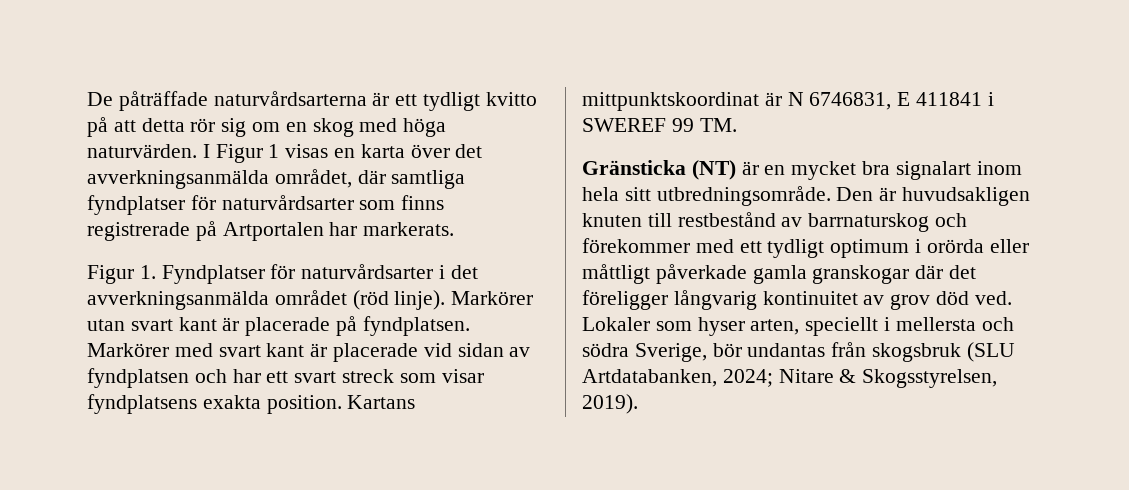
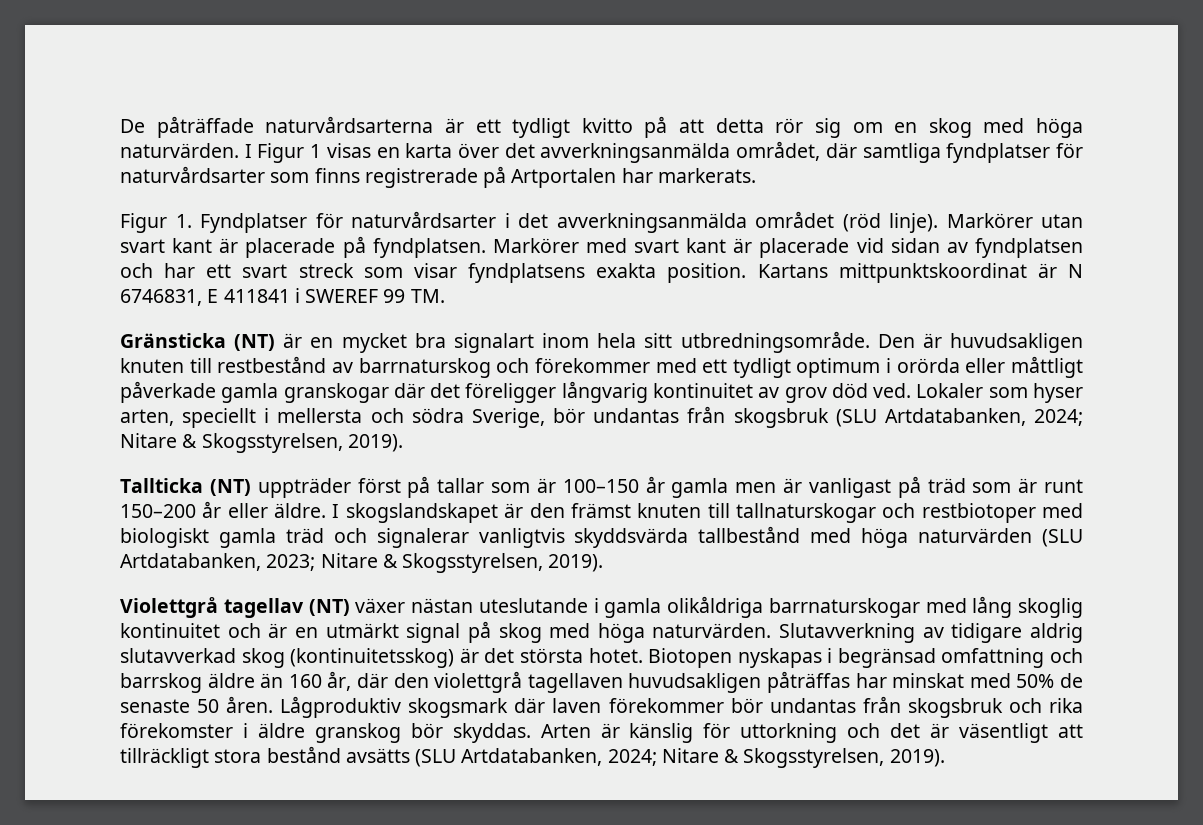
(638, 404) none -> [120,476,1084,498] [120,501,1083,523] [120,526,1083,548] [120,553,604,573] [120,596,1083,618] [120,621,1083,643] [120,648,1084,668] [120,671,1084,693] [120,696,1083,718] [120,723,1083,743] [120,746,945,768] // Tallticka (NT) uppträder först på tallar som är 100–150 år gamla men är vanligast på träd som är runt 150–200 år eller äldre. I skogslandskapet är den främst knuten till tallnaturskogar och restbiotoper med biologiskt gamla träd och signalerar vanligtvis skyddsvärda tallbestånd med höga naturvärden (SLU Artdatabanken, 2023; Nitare & Skogsstyrelsen, 2019). // Violettgrå tagellav (NT) växer nästan uteslutande i gamla olikåldriga barrnaturskogar med lång skoglig kontinuitet och är en utmärkt signal på skog med höga naturvärden. Slutavverkning av tidigare aldrig slutavverkad skog (kontinuitetsskog) är det största hotet. Biotopen nyskapas i begränsad omfattning och barrskog äldre än 160 år, där den violettgrå tagellaven huvudsakligen påträffas har minskat med 50% de senaste 50 åren. Lågproduktiv skogsmark där laven förekommer bör undantas från skogsbruk och rika förekomster i äldre granskog bör skyddas. Arten är känslig för uttorkning och det är väsentligt att tillräckligt stora bestånd avsätts (SLU Artdatabanken, 2024; Nitare & Skogsstyrelsen, 2019).

